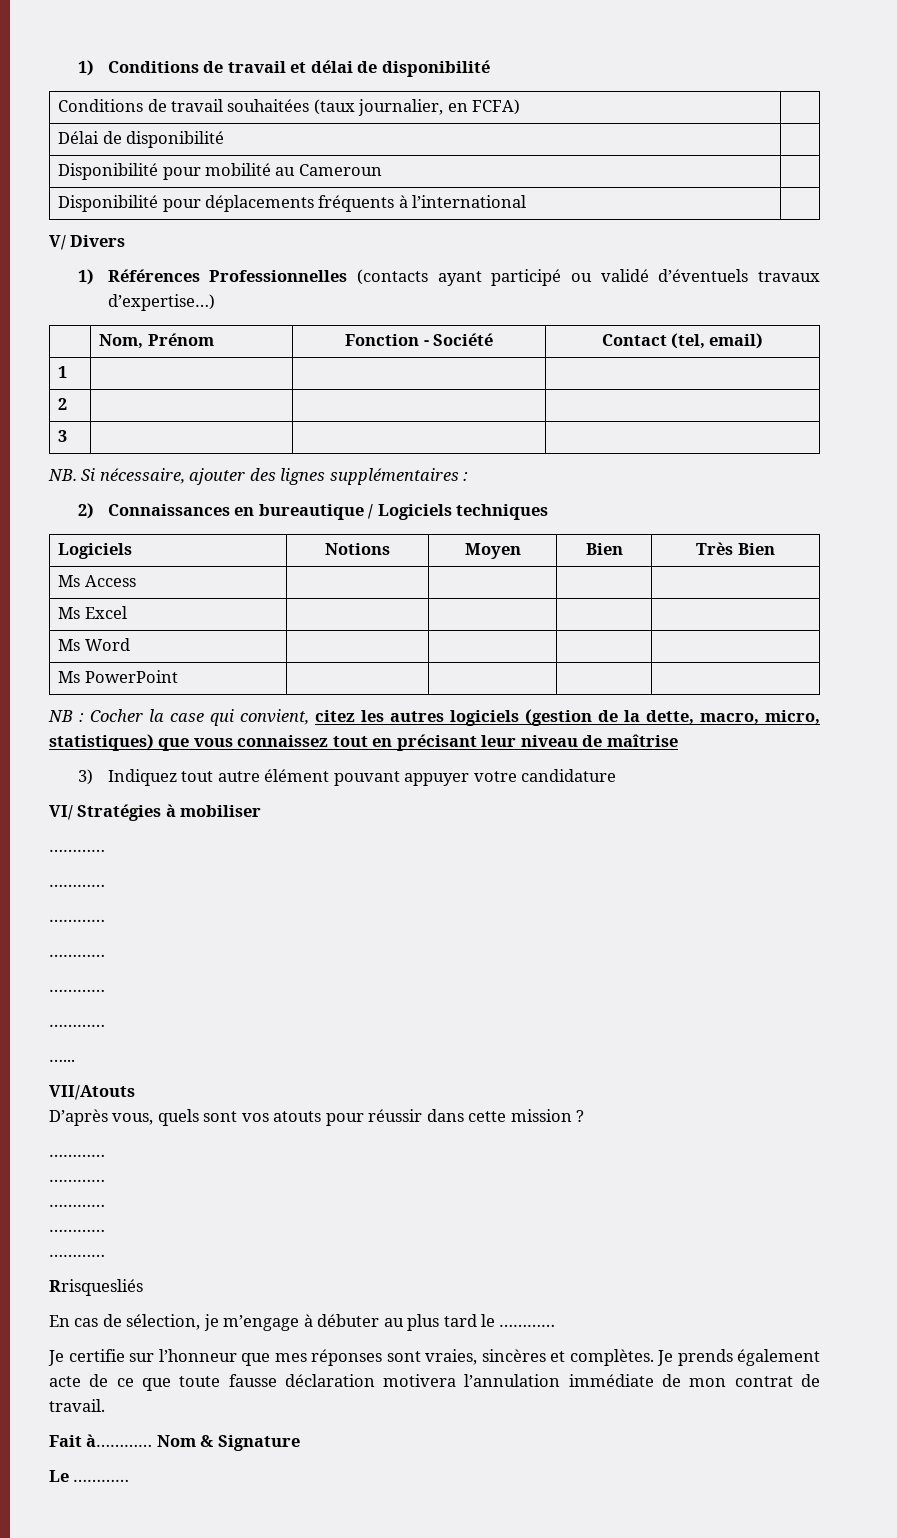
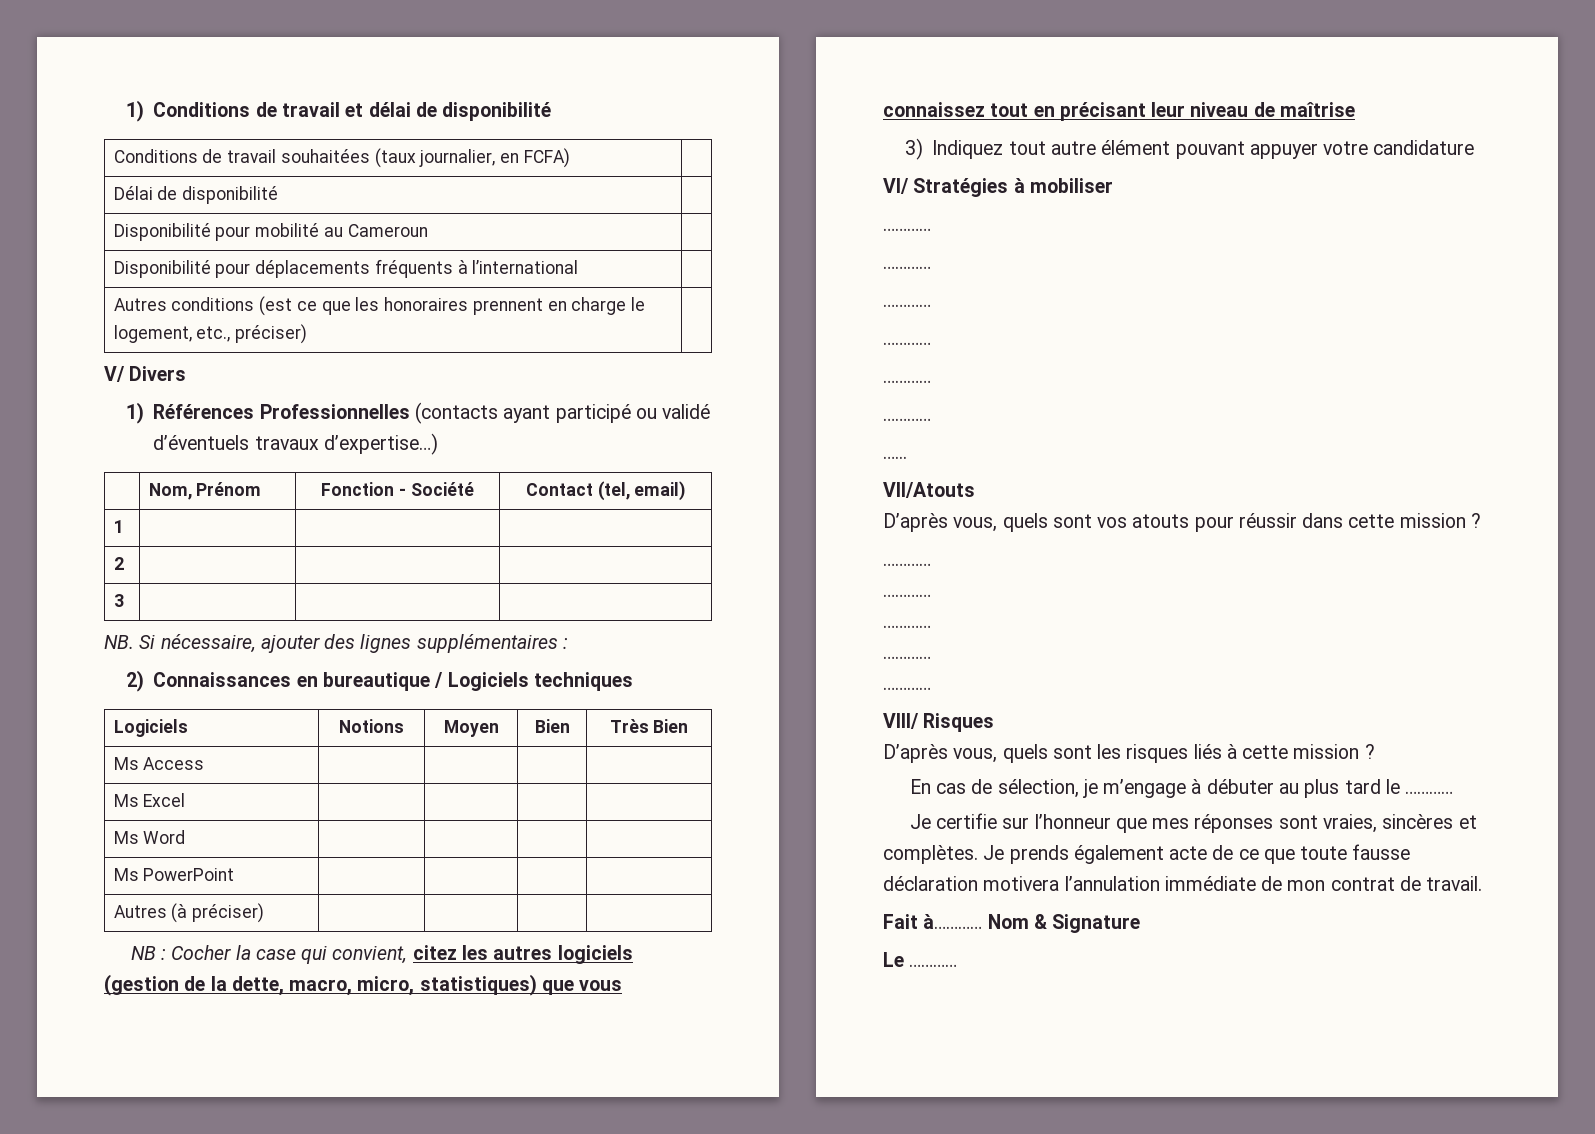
(527, 201) none -> [113,296,645,316] [113,324,308,344] // Autres conditions (est ce que les honoraires prennent en charge le logement, etc., préciser) |
(178, 676) none -> [113,903,265,923] // Autres (à préciser) | | | |
[49,1279,143,1296] Rrisquesliés -> [883,713,995,732] [883,744,1375,763] VIII/ Risques // D’après vous, quels sont les risques liés à cette mission ?

